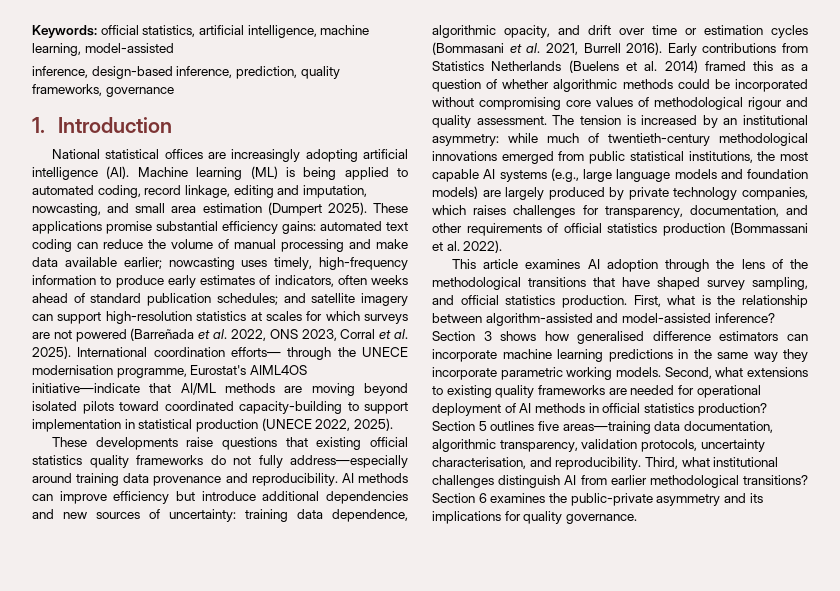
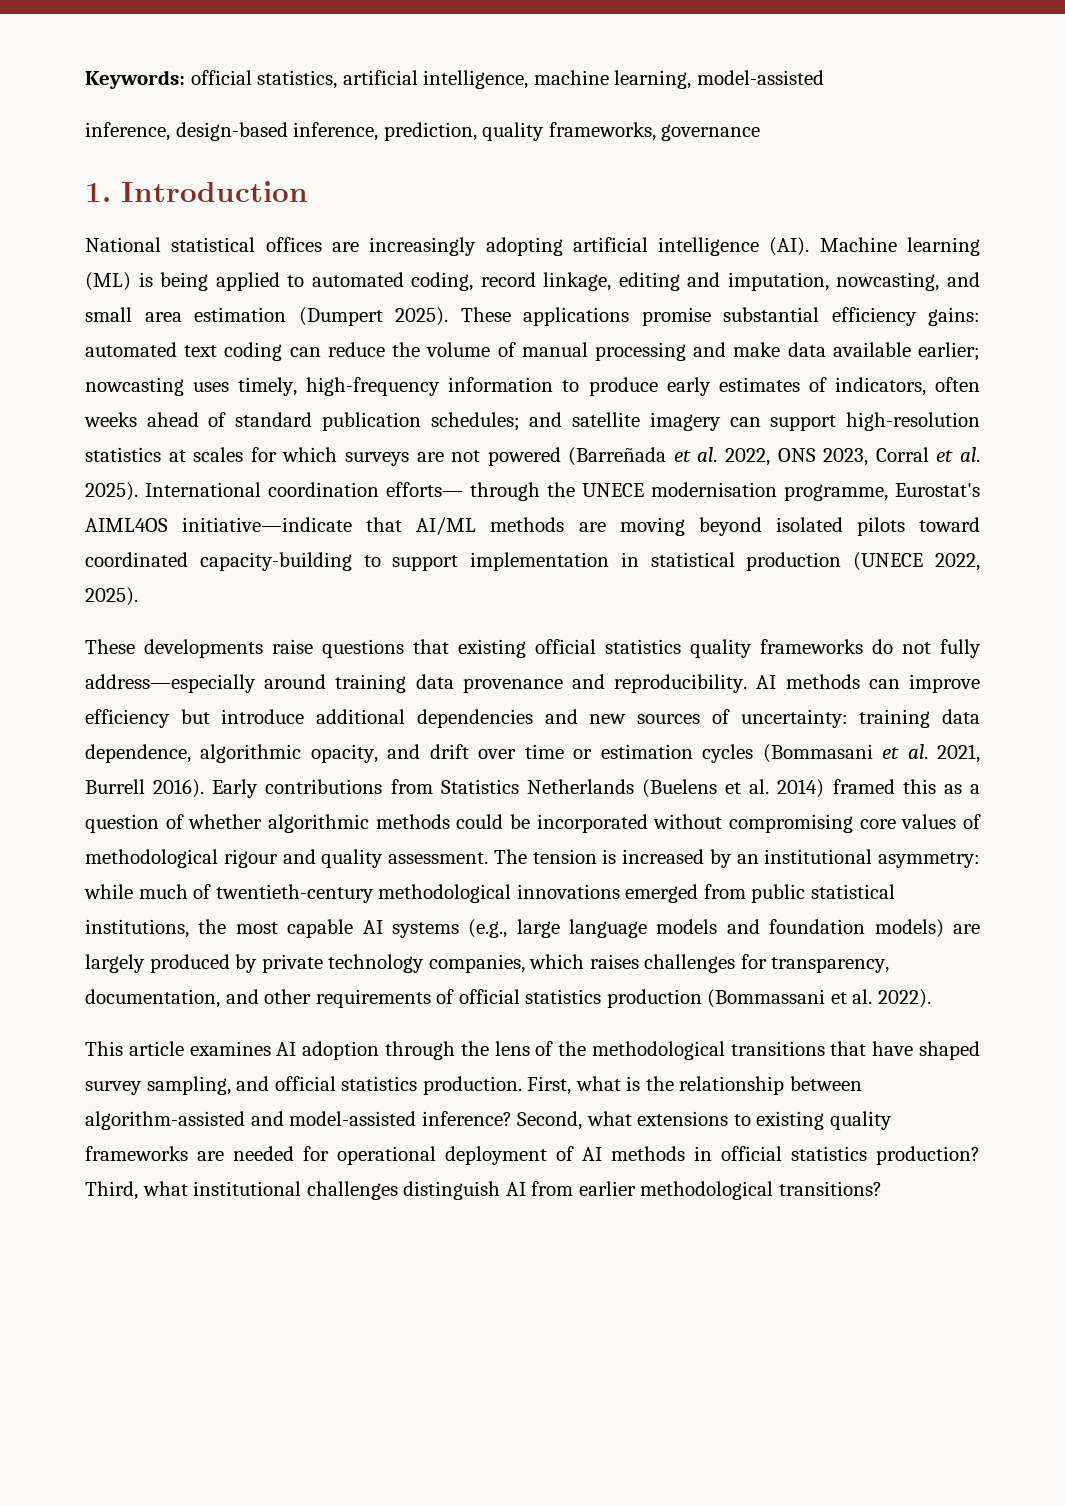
[432,331,808,344] [432,349,808,362] [432,367,661,380] Section 3 shows how generalised difference estimators can incorporate machine learning predictions in the same way they incorporate parametric working models. -> (512, 1118) none
[432,421,773,434] [432,439,765,452] [432,457,642,470] Section 5 outlines five areas—training data documentation, algorithmic transparency, validation protocols, uncertainty characterisation, and reproducibility. -> (980, 1155) none
[432,493,763,506] [432,511,637,524] Section 6 examines the public-private asymmetry and its implications for quality governance. -> (882, 1188) none

